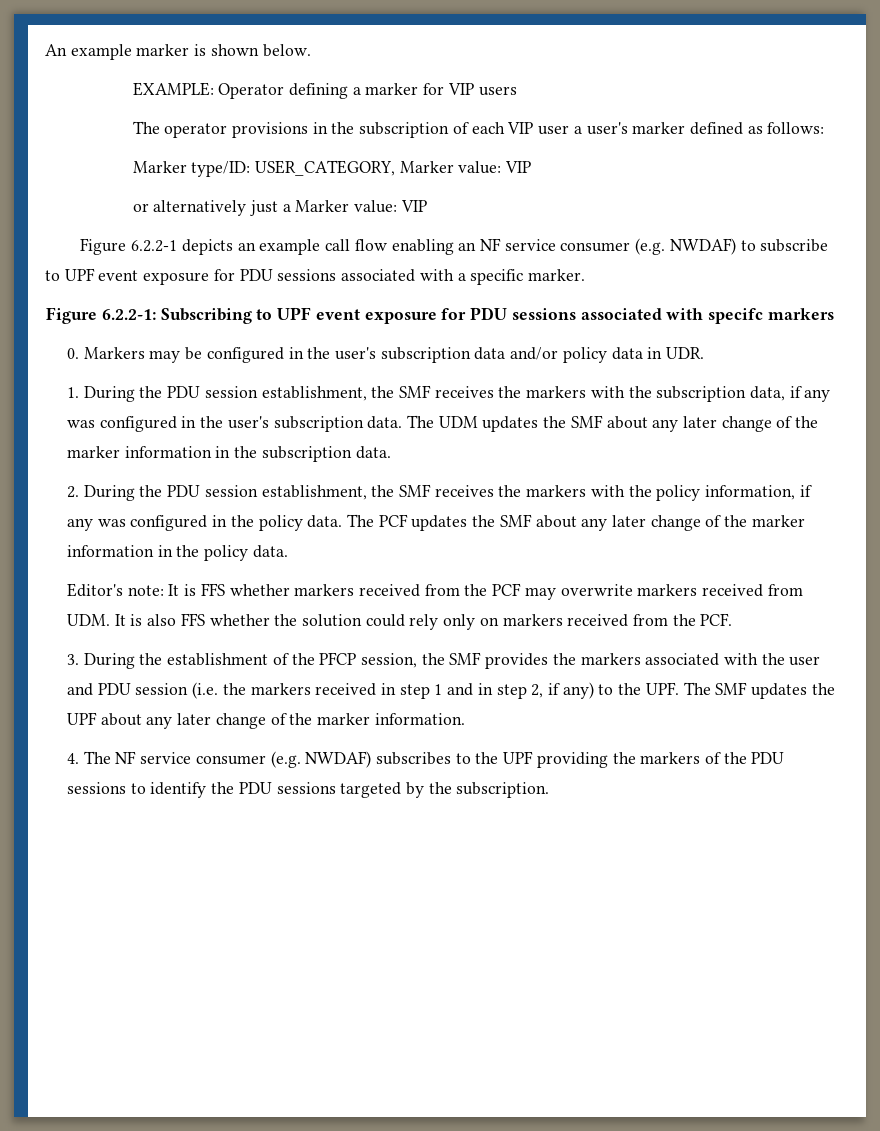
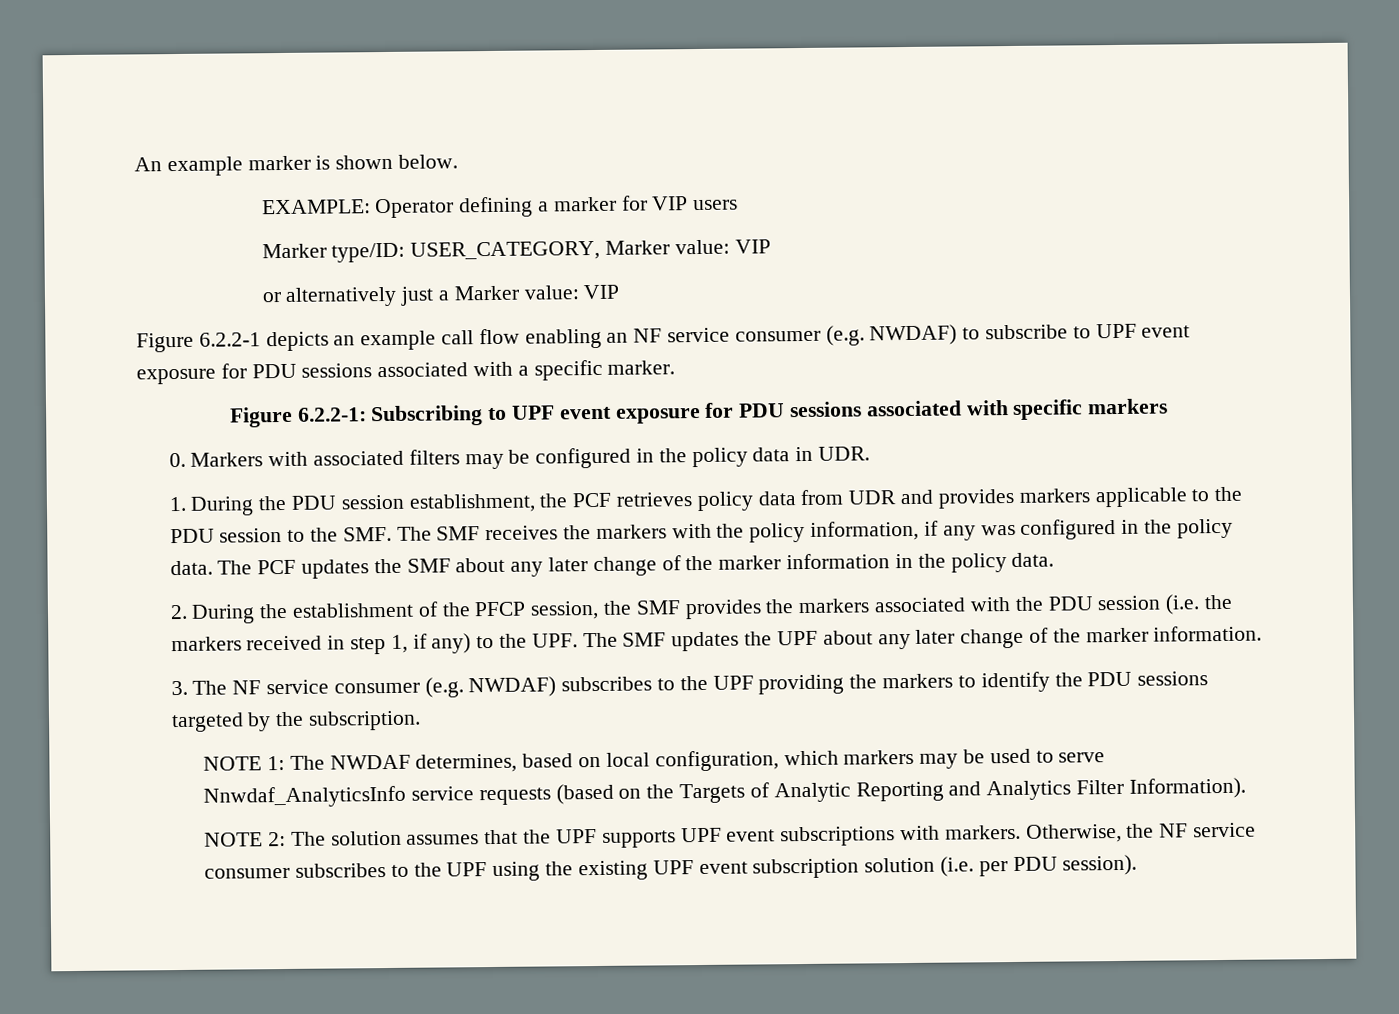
[132,121,825,138] // The operator provisions in the subscription of each VIP user a user's marker defined as follows: -> (739, 205) none
[707,308,763,324] specifc -> [1012,399,1084,420] specific
(145, 353) none -> [268,449,460,467] with associated filters
[334,347,559,363] user's subscription data and/or -> (687, 455) none
[398,385,831,402] [66,415,819,432] [66,446,391,462] [66,485,395,501] SMF receives the markers with the subscription data, if any was configured in the user's subscription data. The UDM updates the SMF about any later change of the marker information in the subscription data. // 2. During the PDU session establishment, the -> [572,486,1243,512] [169,526,432,544] PCF retrieves policy data from UDR and provides markers applicable to the PDU session to the SMF. The
[66,583,803,600] [66,613,733,630] [66,654,79,665] Editor's note: It is FFS whether markers received from the PCF may overwrite markers received from UDM. It is also FFS whether the solution could rely only on markers received from the PCF. // 3. -> [169,604,188,620] 2.
[789,656,821,666] [66,683,93,696] user and -> (1044, 603) none
[434,683,544,699] 1 and in step 2, -> [390,634,408,653] 1,
[66,753,79,764] 4. -> [170,680,188,696] 3.
[705,752,785,764] [66,782,126,794] of the PDU sessions -> (954, 681) none
(550, 790) none -> [203,748,1106,773] [203,777,1246,808] [204,822,1256,848] [204,854,1138,882] // NOTE 1: The NWDAF determines, based on local configuration, which markers may be used to serve Nnwdaf_AnalyticsInfo service requests (based on the Targets of Analytic Reporting and Analytics Filter Information). // NOTE 2: The solution assumes that the UPF supports UPF event subscriptions with markers. Otherwise, the NF service consumer subscribes to the UPF using the existing UPF event subscription solution (i.e. per PDU session).

